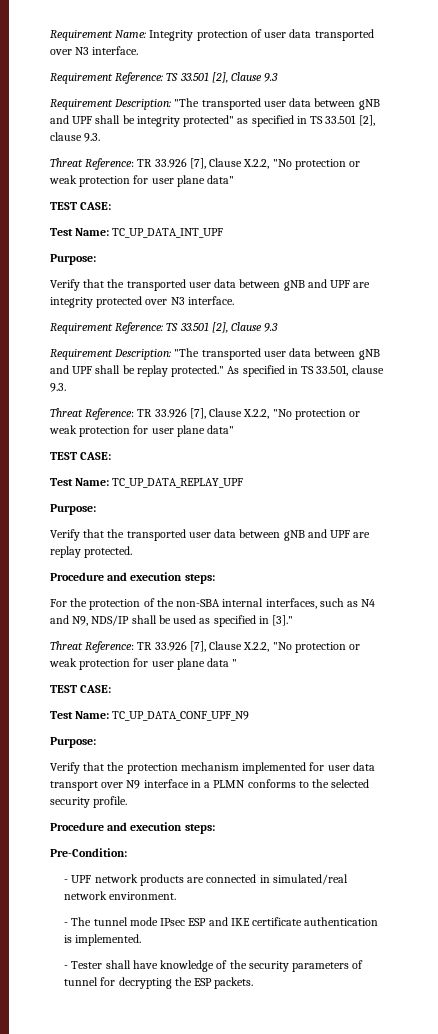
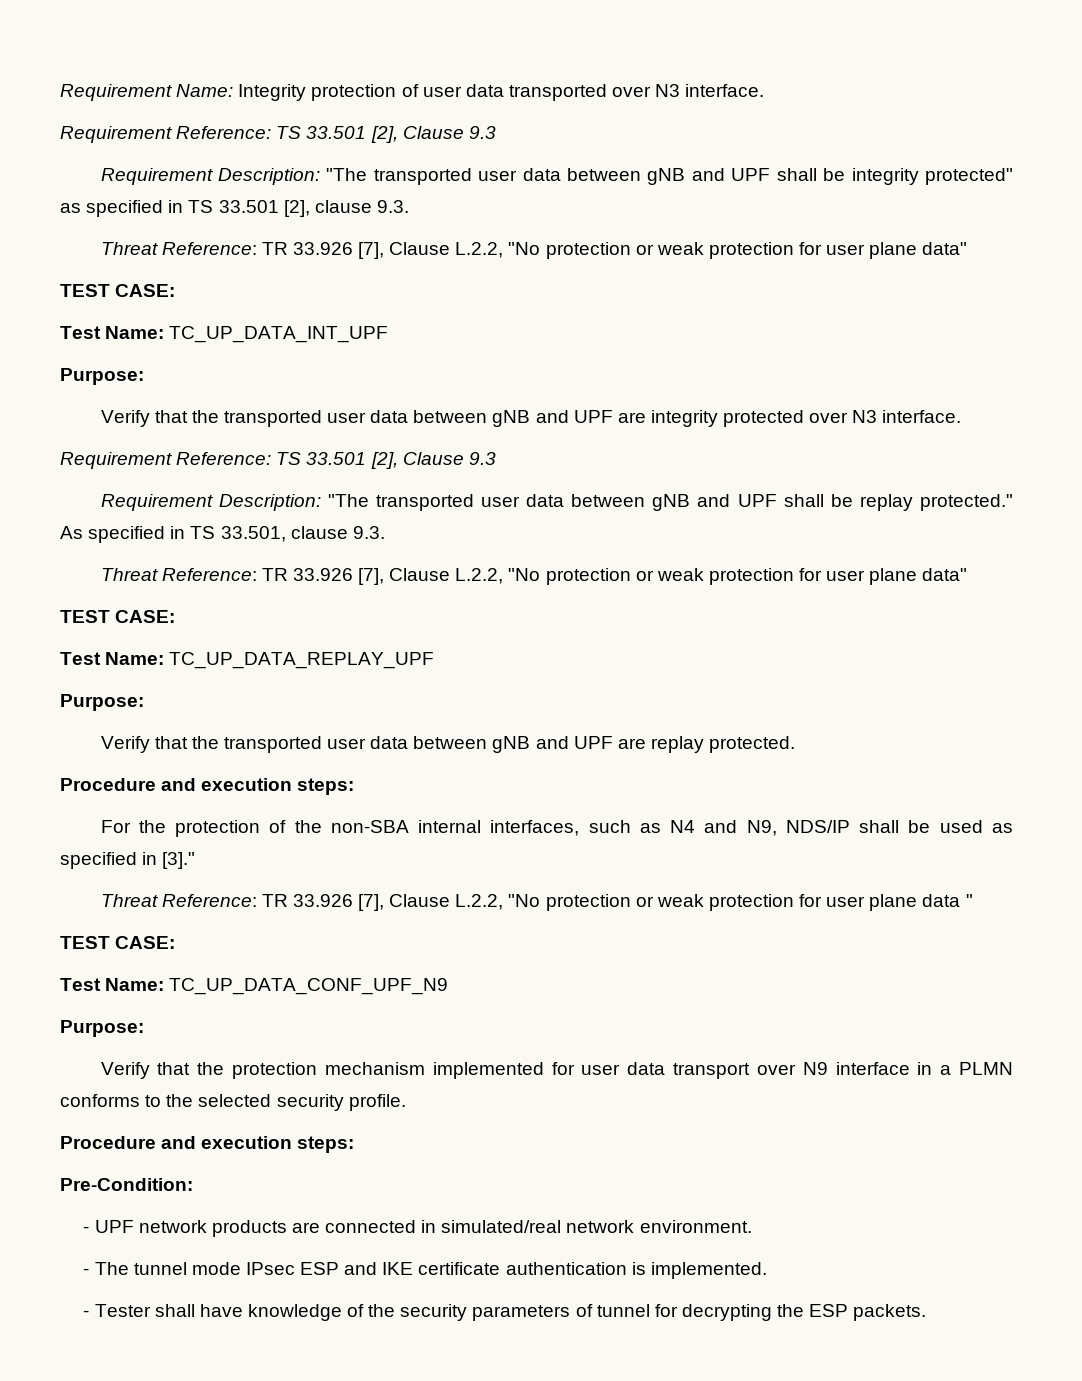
[243,159,270,169] X.2.2, -> [455,242,504,258] L.2.2,
[243,409,270,419] X.2.2, -> [455,568,504,584] L.2.2,
[243,642,270,652] X.2.2, -> [455,894,504,910] L.2.2,

